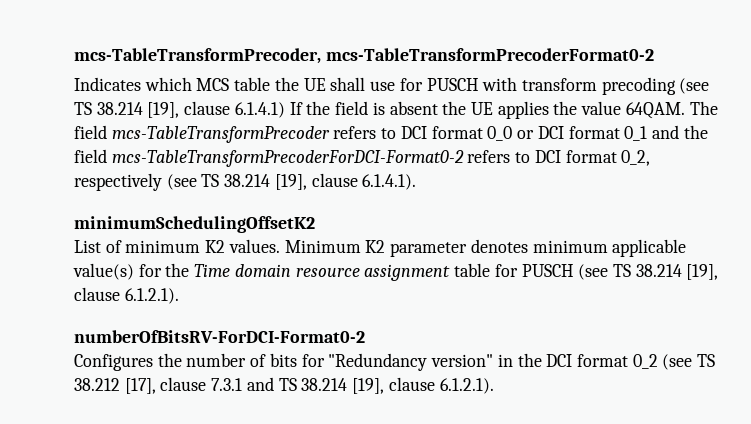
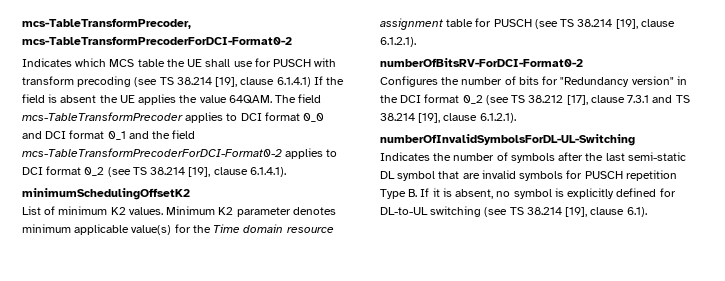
[325,48,654,61] mcs-TableTransformPrecoderFormat0-2 -> [22,36,292,45] mcs-TableTransformPrecoderForDCI-Format0-2
[333,126,377,139] refers -> [185,112,224,123] applies
[517,130,535,139] or -> [22,131,42,139] and
[467,150,651,166] [74,173,162,191] refers to DCI format 0_2, respectively -> [285,148,338,159] [22,166,105,176] applies to DCI format 0_2
(494, 386) none -> [380,134,635,146] [380,152,686,163] [380,170,677,181] [380,188,676,199] [380,206,647,217] // numberOfInvalidSymbolsForDL-UL-Switching // Indicates the number of symbols after the last semi-static DL symbol that are invalid symbols for PUSCH repetition Type B. If it is absent, no symbol is explicitly defined for DL-to-UL switching (see TS 38.214 [19], clause 6.1).

